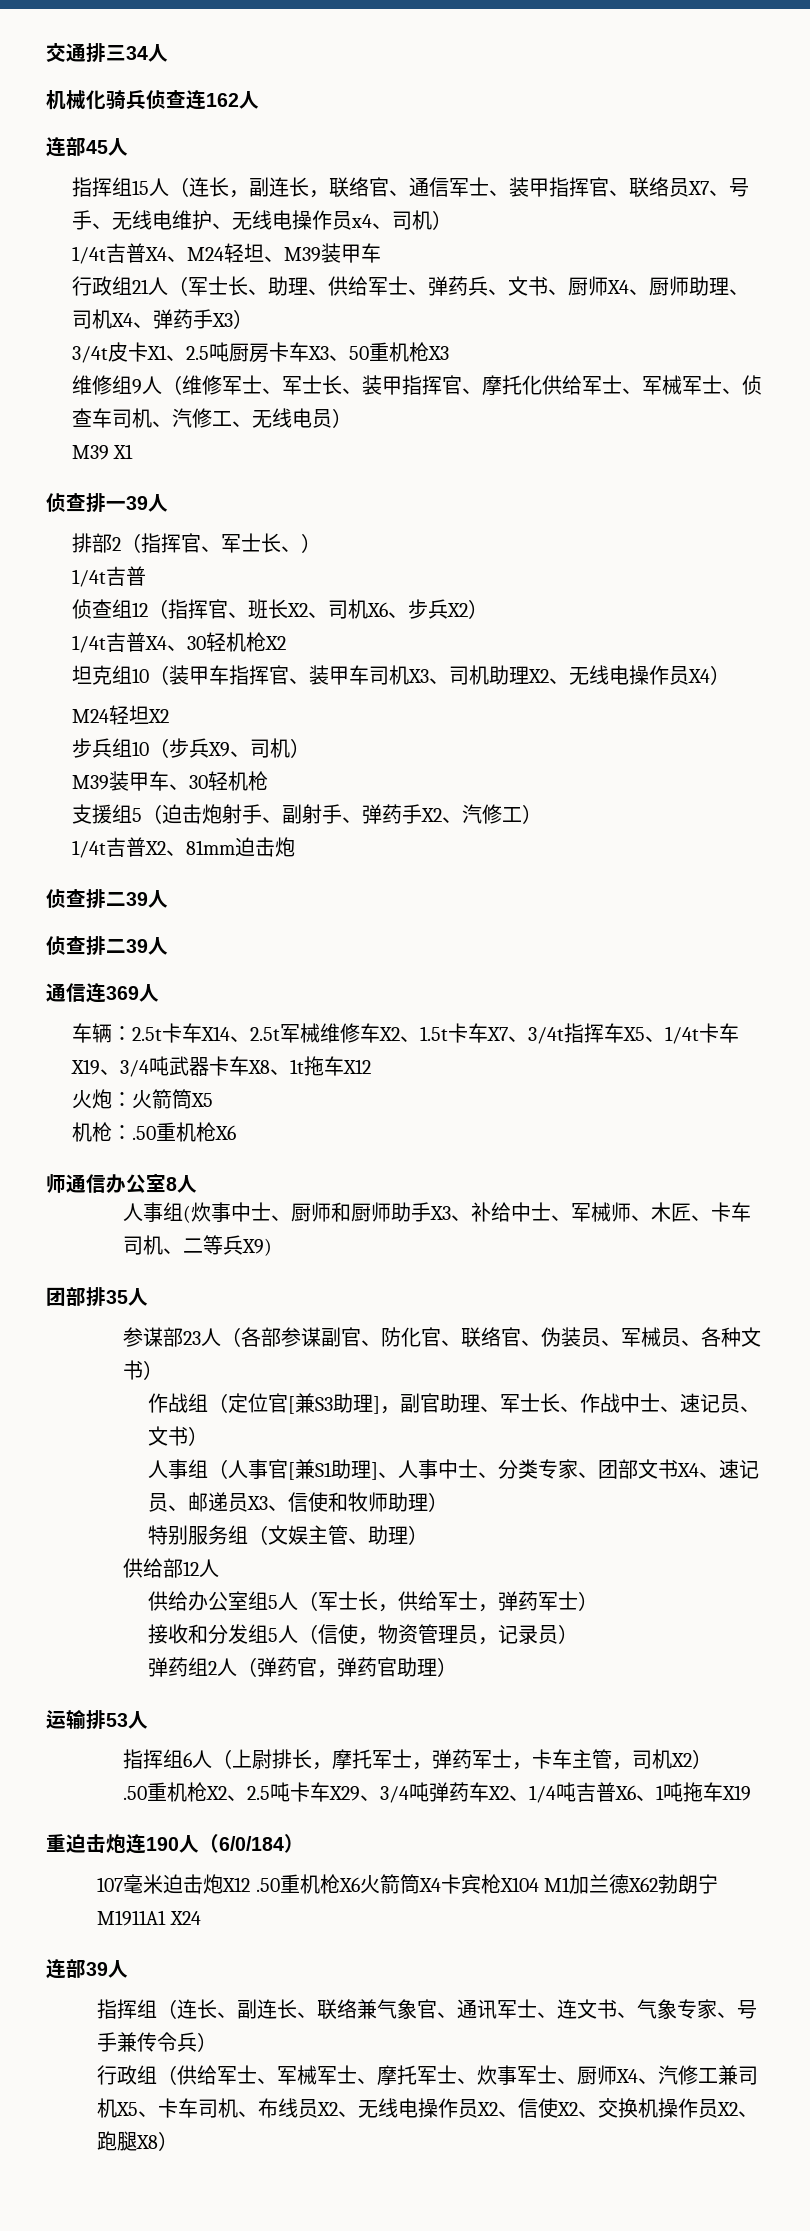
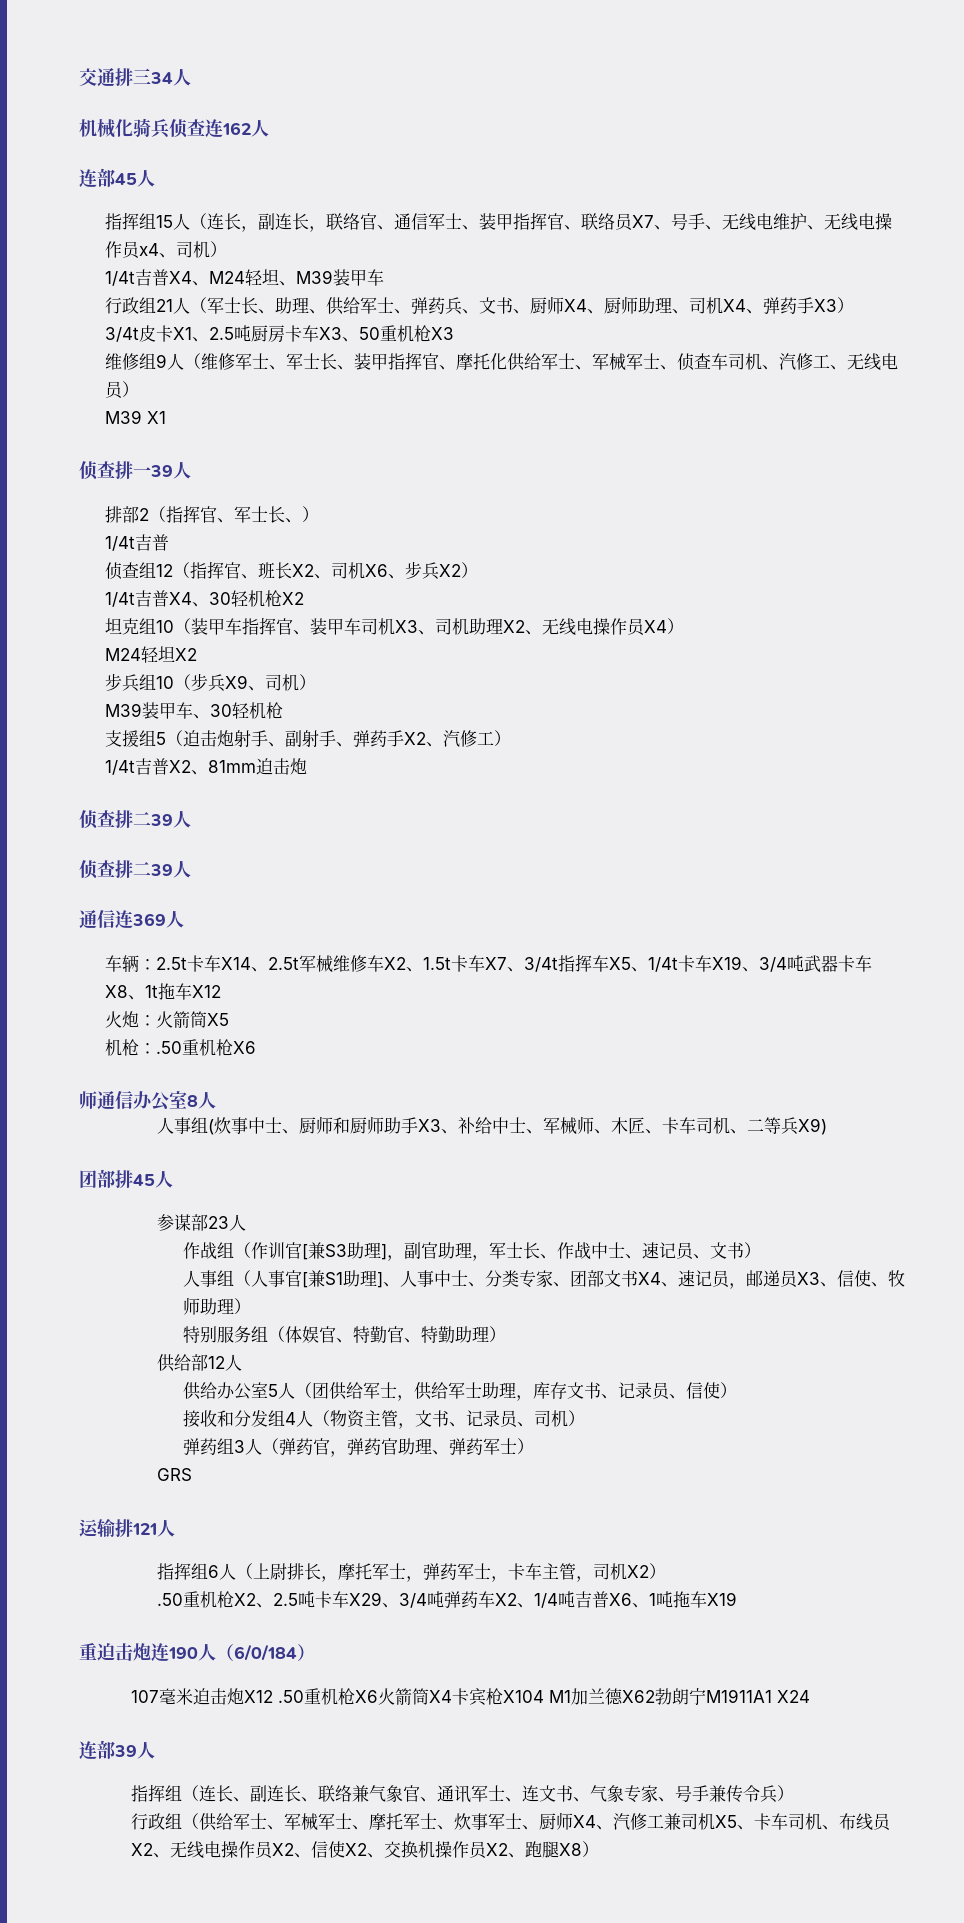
[106,1290,128,1304] 35 -> [133,1174,155,1186] 45
[220,1327,761,1348] [122,1360,163,1380] （各部参谋副官、防化官、联络官、伪装员、军械员、各种文书） -> (246, 1222) none
[228,1393,269,1413] 定位 -> [250,1242,285,1259] 作训
[480,1406,501,1412] 、 -> [471,1255,489,1261] ，
[168,1505,189,1511] 、 -> [728,1283,746,1289] ，
[328,1492,349,1512] 和 -> [870,1282,888,1287] 、
[268,1525,369,1545] 文娱主管、 -> [284,1326,455,1344] 体娱官、特勤官、特勤
[248,1591,599,1612] [148,1624,559,1645] 组5人（军士长，供给军士，弹药军士） // 接收和分发组5人（信使，物资管理员，记录员 -> [267,1382,737,1401] [182,1410,568,1429] 5人（团供给军士，供给军士助理，库存文书、记录员、信使） // 接收和分发组4人（物资主管，文书、记录员、司机
[208,1661,218,1675] 2 -> [233,1440,245,1453] 3
[437,1657,458,1677] ） -> [431,1438,534,1455] [156,1468,192,1481] 、弹药军士） // GRS
[106,1713,128,1727] 53 -> [132,1523,157,1535] 121

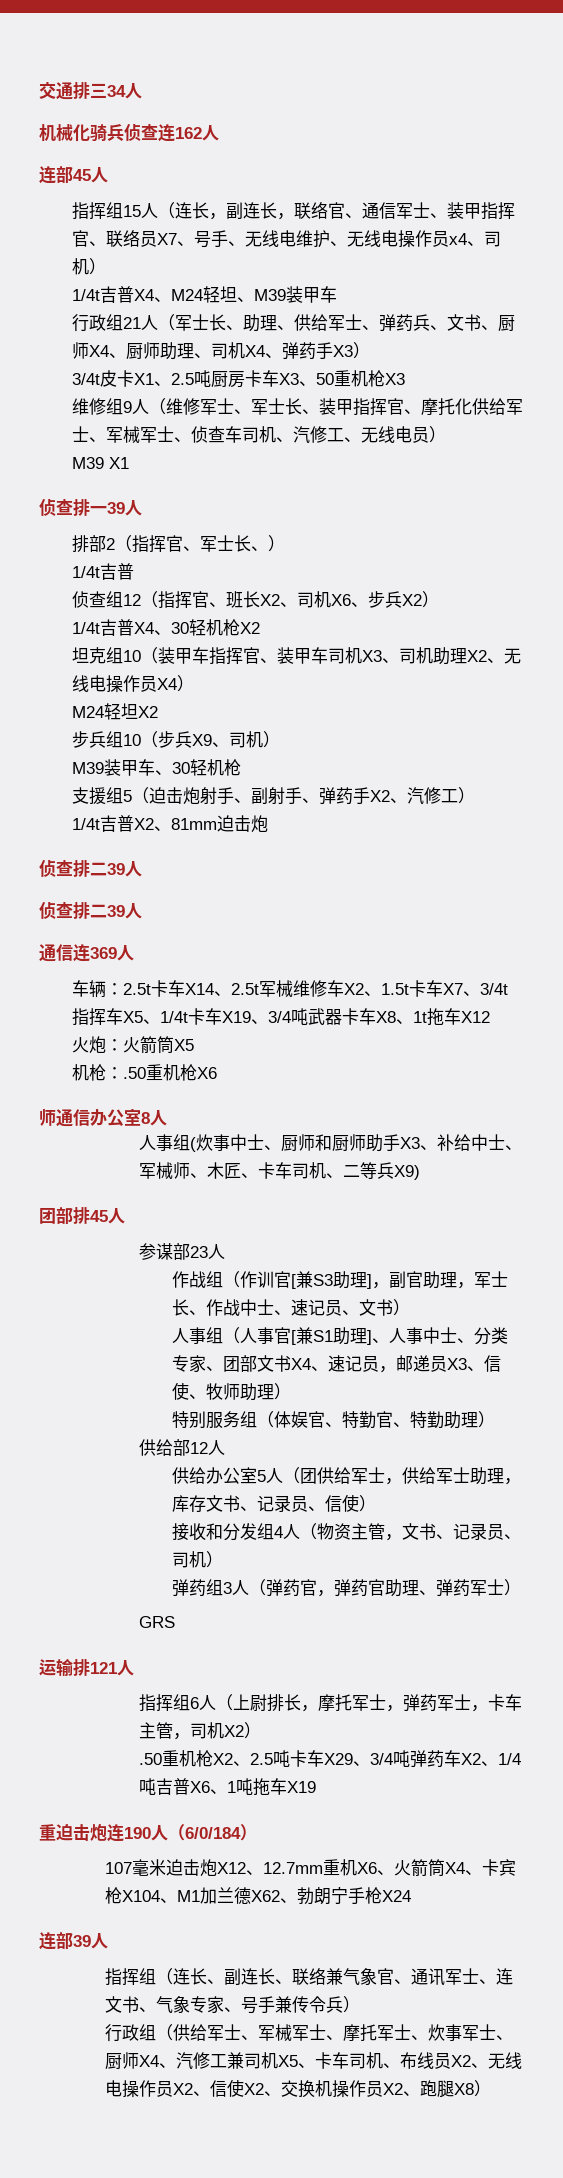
[277,1688,378,1705] .50重机枪X6 -> [246,1859,395,1876] 、12.7mm重机X6、
(452, 1696) none -> [465,1870,483,1875] 、
(544, 1696) none -> [160,1898,178,1903] 、
[654,1688,772,1705] 勃朗宁M1911A1 -> [280,1887,383,1905] 、勃朗宁手枪

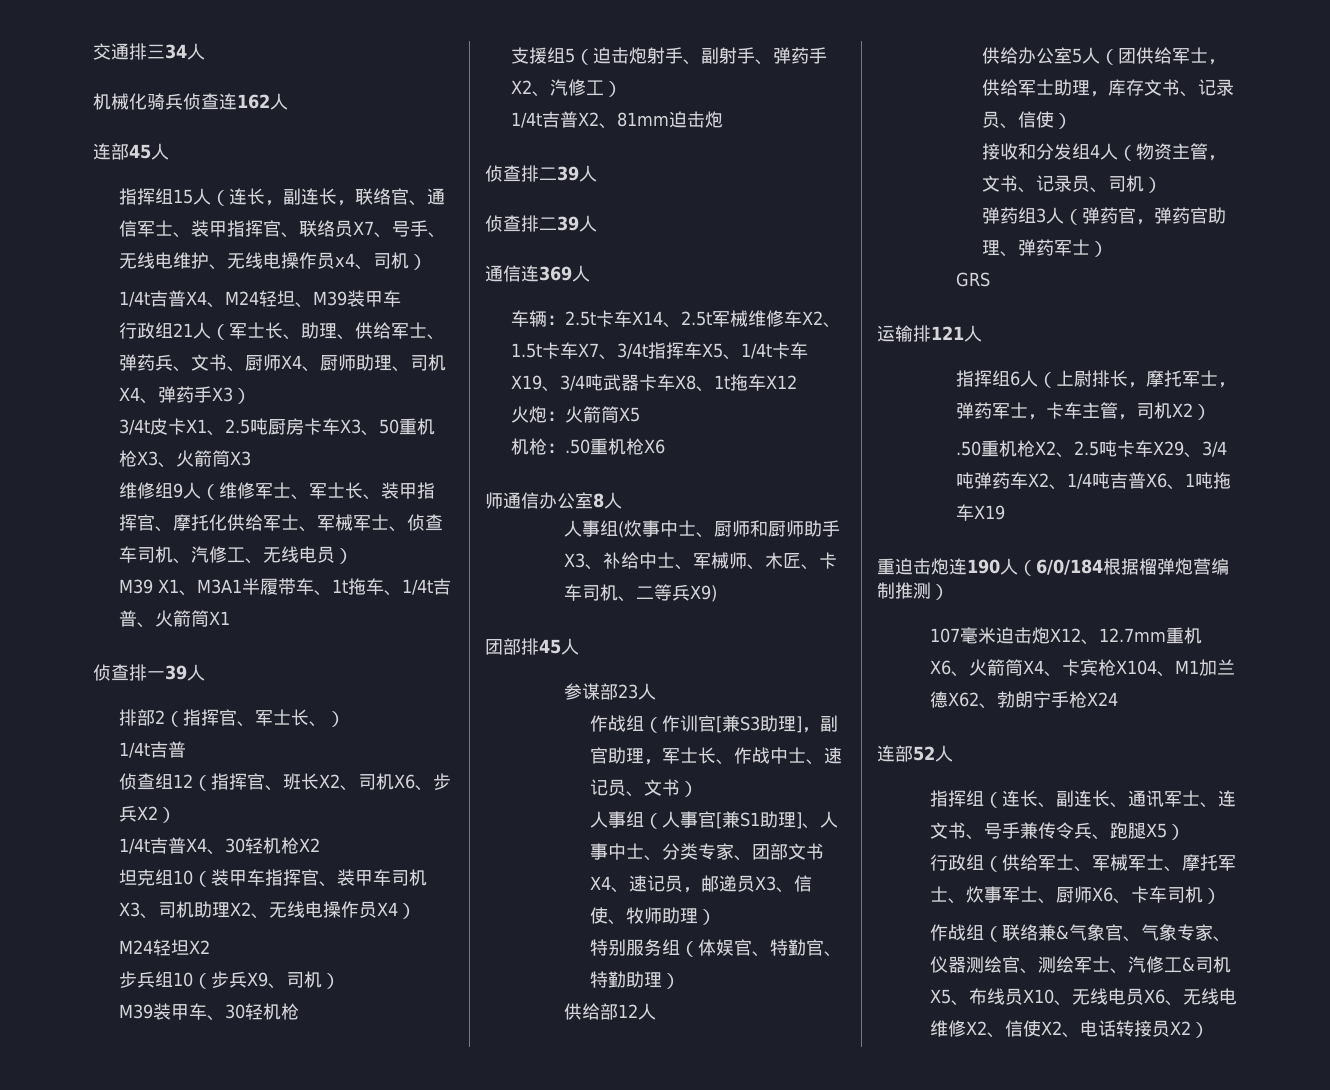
(406, 379) none -> [158,450,252,468] 、火箭筒X3
(130, 463) none -> [179,578,452,596] [119,610,231,628] 、M3A1半履带车、1t拖车、1/4t吉普、火箭筒X1
(241, 1833) none -> [1103,558,1229,575] [877,582,931,599] 根据榴弹炮营编制推测
[73,1935,91,1947] 39 -> [913,746,935,761] 52
[292,1968,412,1985] 联络兼气象官、 -> (1128, 805) none
[156,1996,242,2014] 气象专家、 -> (984, 837) none
(344, 2004) none -> [1091,822,1167,840] 、跑腿X5
[139,2052,384,2069] X4、汽修工兼司机X5、卡车司机 -> [1091,886,1221,904] [929,924,1231,942] [929,956,1231,974] [929,989,951,1004] X6、卡车司机） // 作战组（联络兼&气象官、气象专家、仪器测绘官、测绘军士、汽修工&司机X5
[451,2052,523,2069] [105,2079,475,2098] X2、无线电操作员X2、信使X2、交换机操作员X2、跑腿X8 -> [1022,988,1237,1006] [929,1020,1191,1038] X10、无线电员X6、无线电维修X2、信使X2、电话转接员X2

